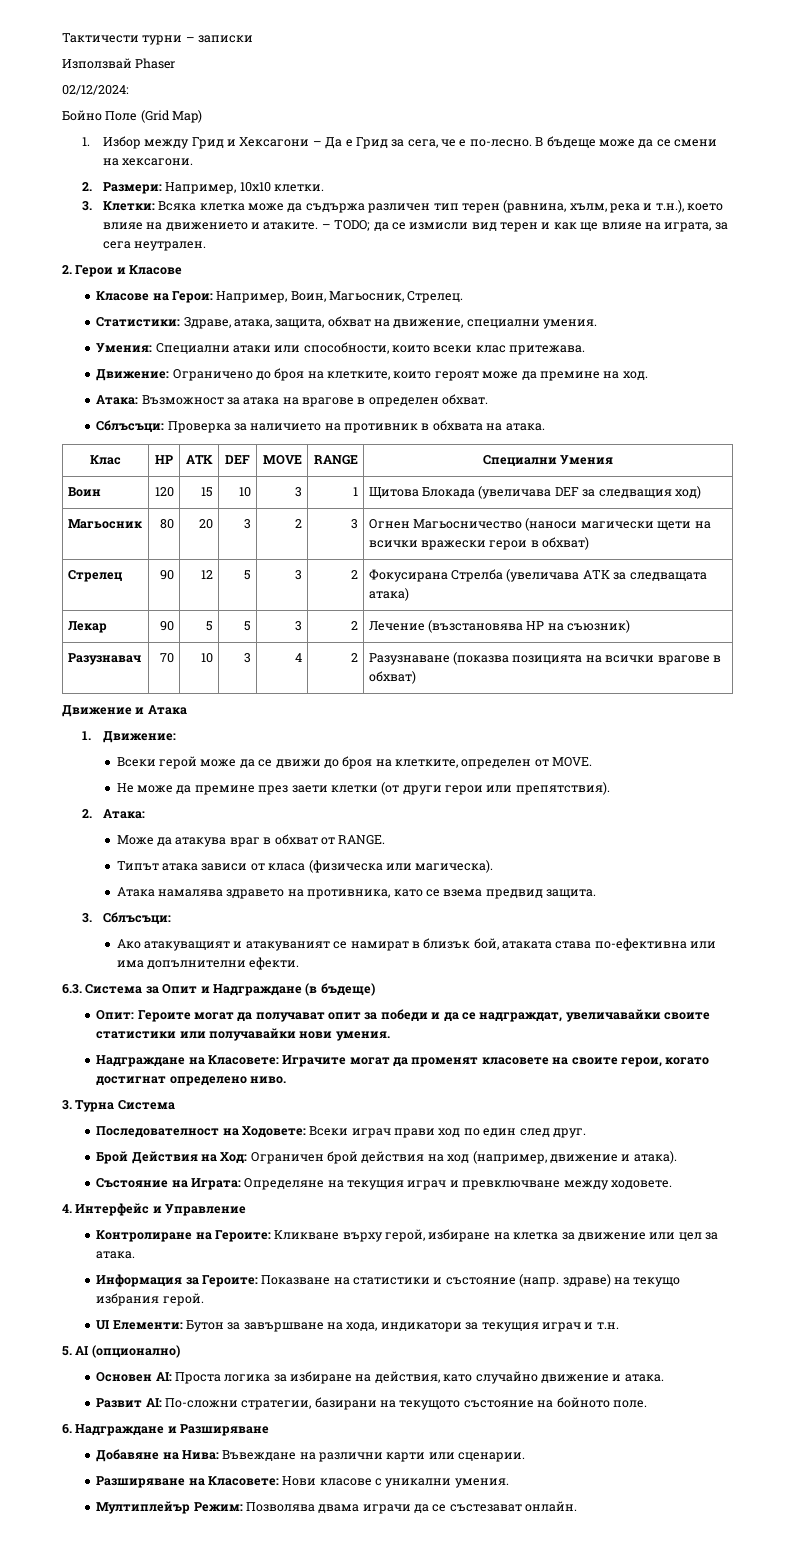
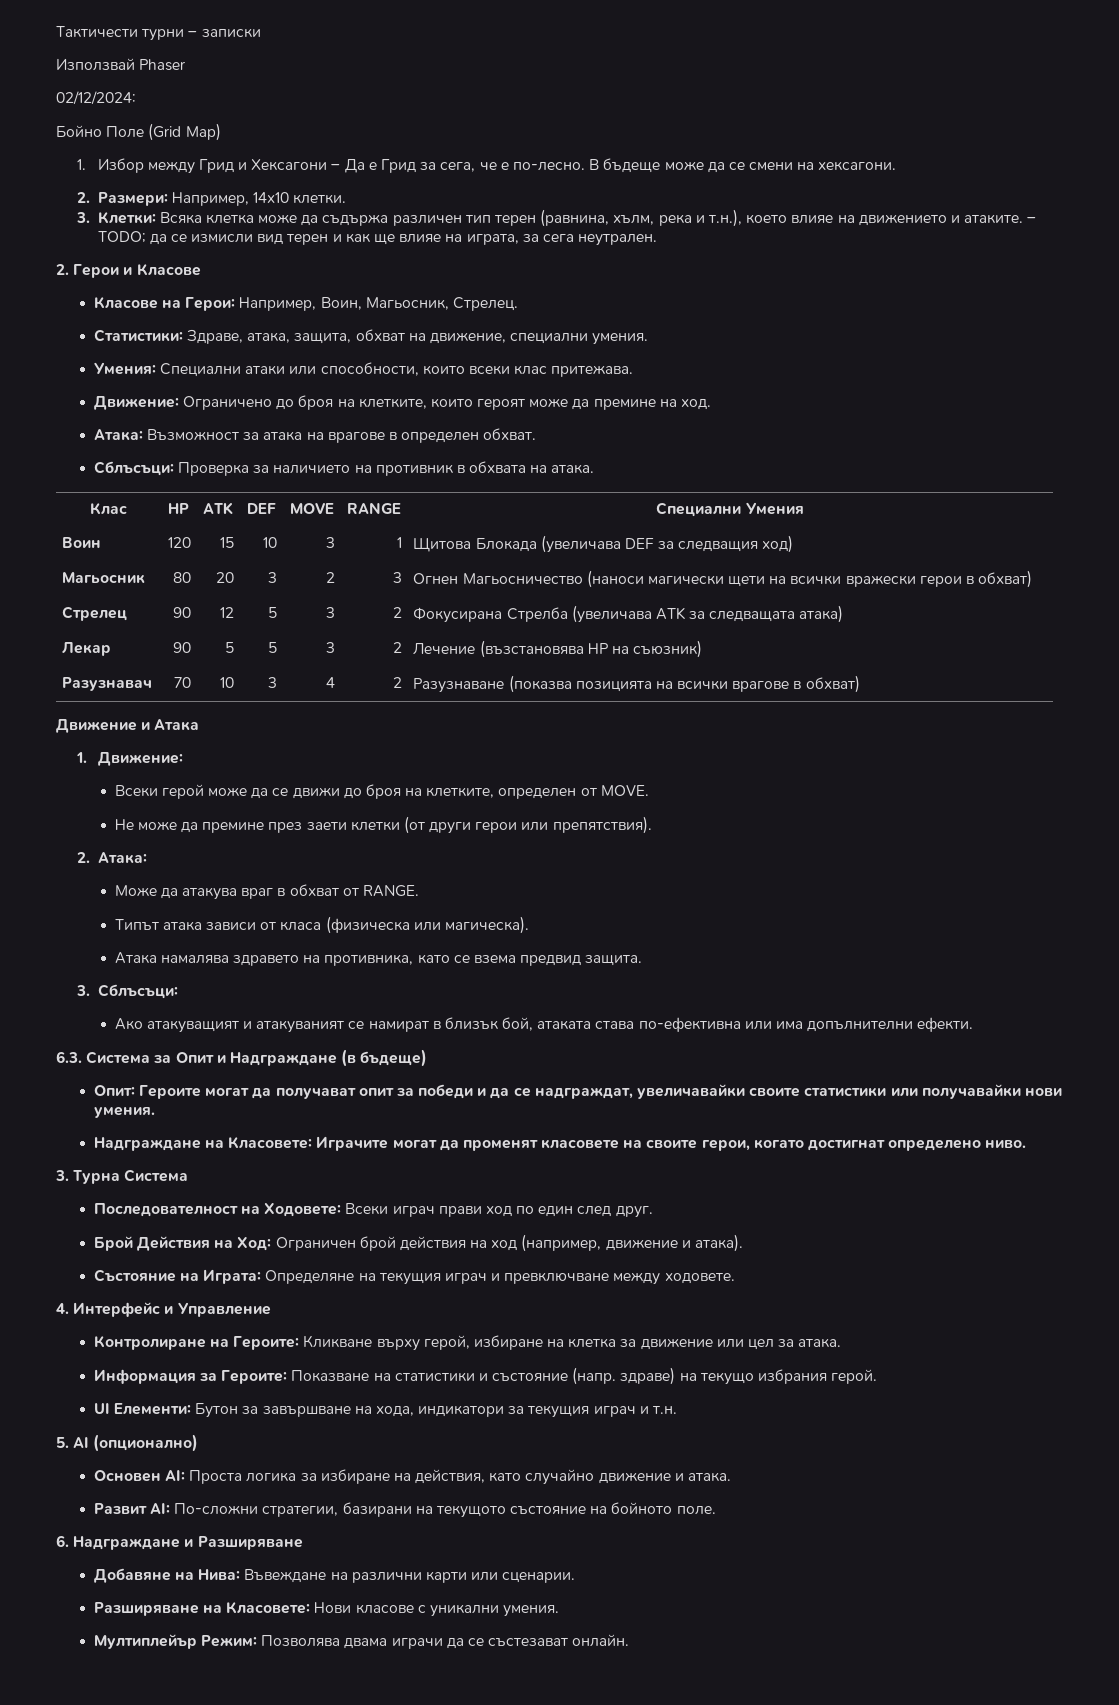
[239,182,271,192] 10x10 -> [252,192,289,203] 14x10

